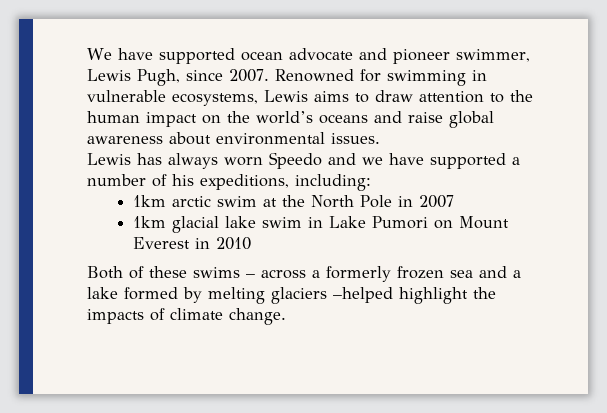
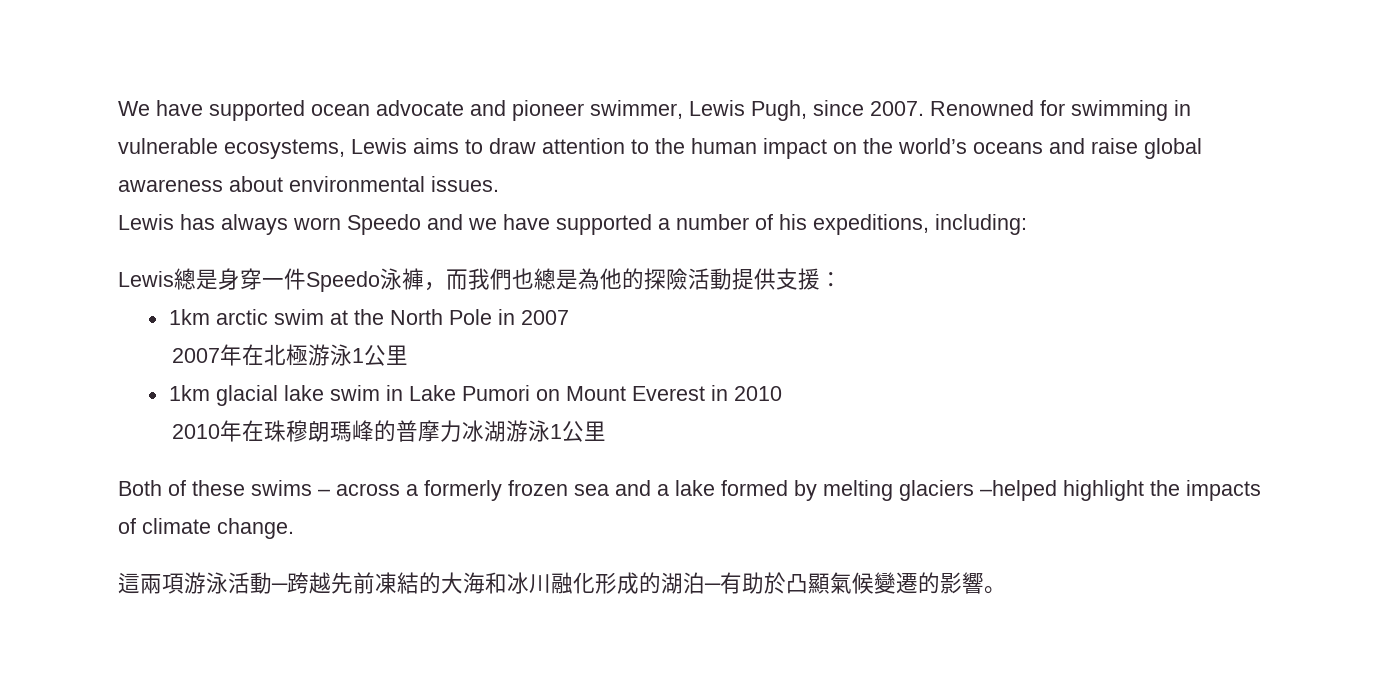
(371, 182) none -> [118,268,842,292] // Lewis總是身穿一件Speedo泳褲，而我們也總是為他的探險活動提供支援：
(454, 201) none -> [172,344,409,366] // 2007年在北極游泳1公里
(251, 243) none -> [172,420,607,442] // 2010年在珠穆朗瑪峰的普摩力冰湖游泳1公里
(286, 316) none -> [118,572,1006,594] // 這兩項游泳活動─跨越先前凍結的大海和冰川融化形成的湖泊─有助於凸顯氣候變遷的影響。

